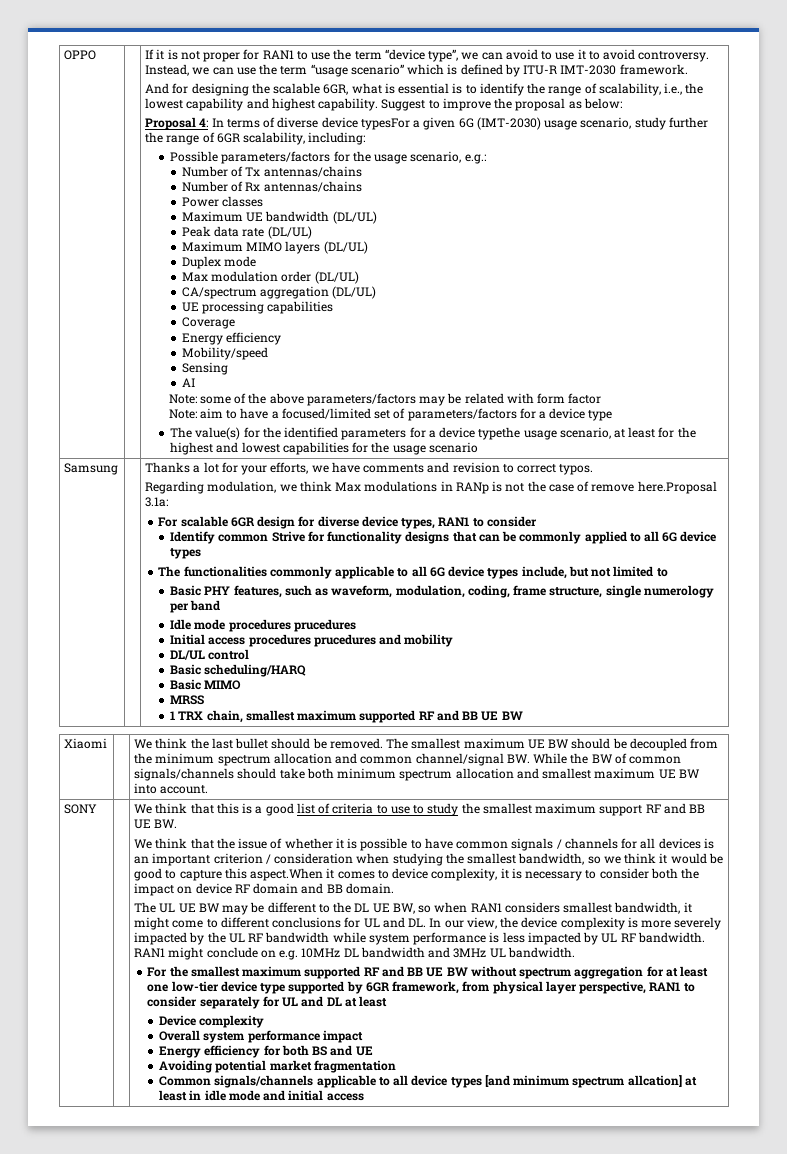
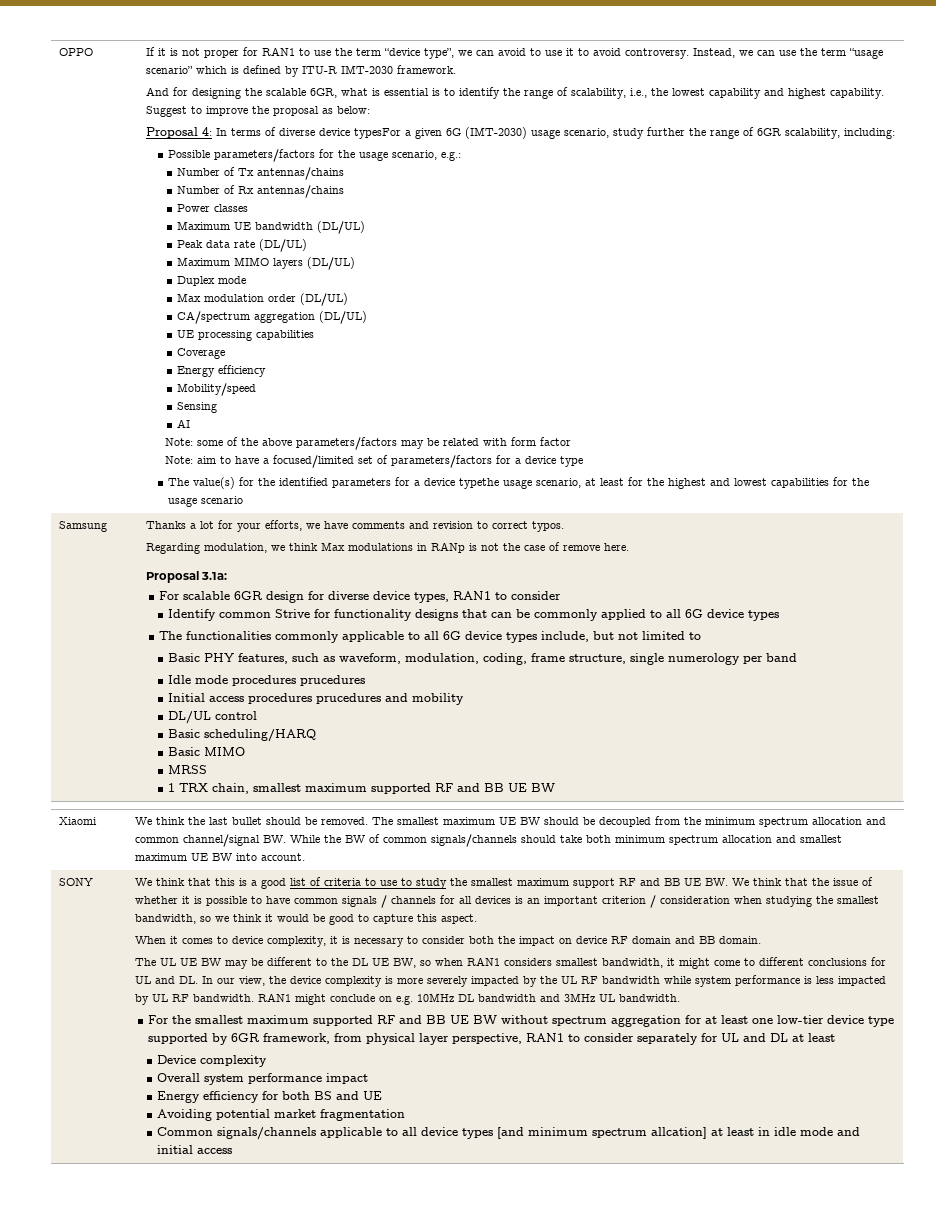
[637,481,717,494] here.Proposal -> [604,543,630,551] [146,571,200,583] here. // Proposal
(178, 823) // -> (729, 882) none
[250,868,324,881] aspect.When -> [441,914,478,924] [135,936,167,944] aspect. // When

